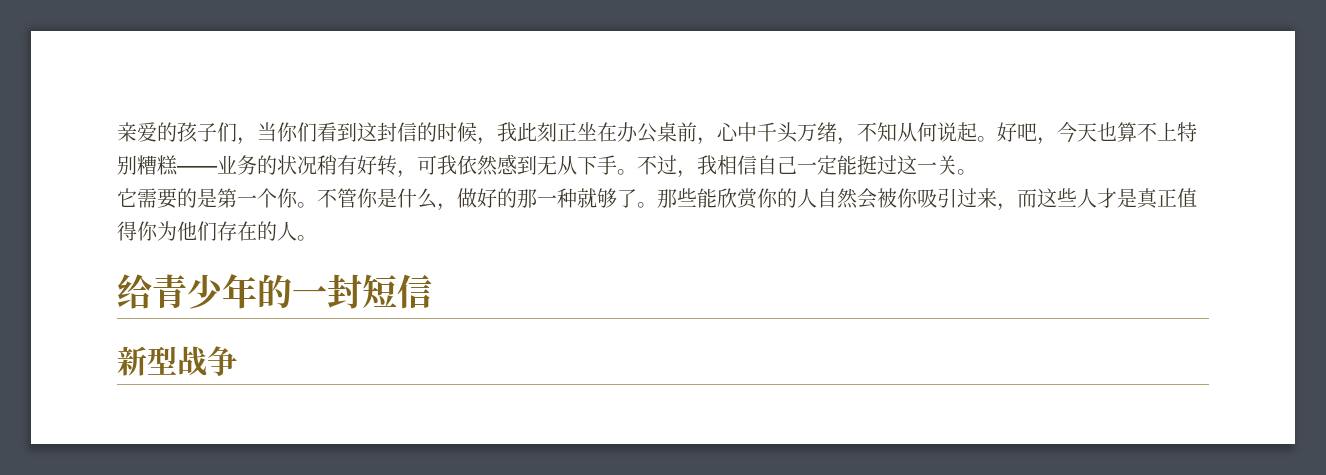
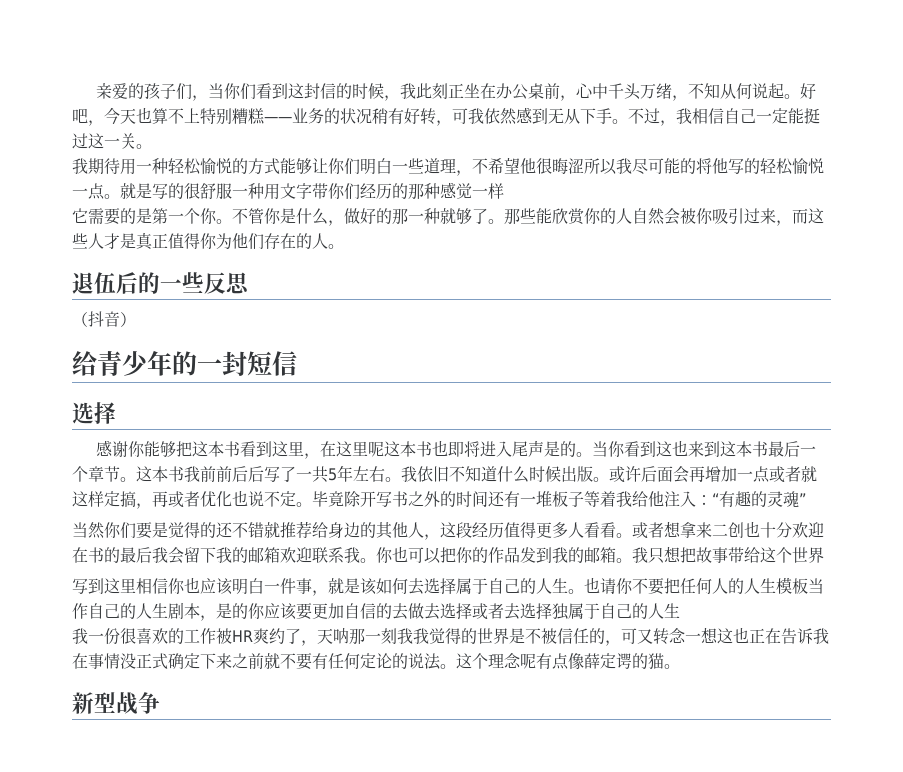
(977, 172) none -> [72,157,824,176] [72,182,504,200] // 我期待用一种轻松愉悦的方式能够让你们明白一些道理，不希望他很晦涩所以我尽可能的将他写的轻松愉悦一点。就是写的很舒服一种用文字带你们经历的那种感觉一样
(317, 238) none -> [72,272,250,294] [72,311,136,327] // 退伍后的一些反思 // （抖音）
(432, 291) none -> [72,402,116,424] [95,440,816,459] [72,465,817,483] [72,490,806,509] [72,521,824,540] [72,546,824,564] [72,577,824,596] [72,602,680,621] [72,627,829,646] [72,653,680,670] // 选择 // 感谢你能够把这本书看到这里，在这里呢这本书也即将进入尾声是的。当你看到这也来到这本书最后一个章节。这本书我前前后后写了一共5年左右。我依旧不知道什么时候出版。或许后面会再增加一点或者就这样定搞，再或者优化也说不定。毕竟除开写书之外的时间还有一堆板子等着我给他注入：“有趣的灵魂” // 当然你们要是觉得的还不错就推荐给身边的其他人，这段经历值得更多人看看。或者想拿来二创也十分欢迎在书的最后我会留下我的邮箱欢迎联系我。你也可以把你的作品发到我的邮箱。我只想把故事带给这个世界 // 写到这里相信你也应该明白一件事，就是该如何去选择属于自己的人生。也请你不要把任何人的人生模板当作自己的人生剧本，是的你应该要更加自信的去做去选择或者去选择独属于自己的人生 // 我一份很喜欢的工作被HR爽约了，天呐那一刻我我觉得的世界是不被信任的，可又转念一想这也正在告诉我在事情没正式确定下来之前就不要有任何定论的说法。这个理念呢有点像薛定谔的猫。

